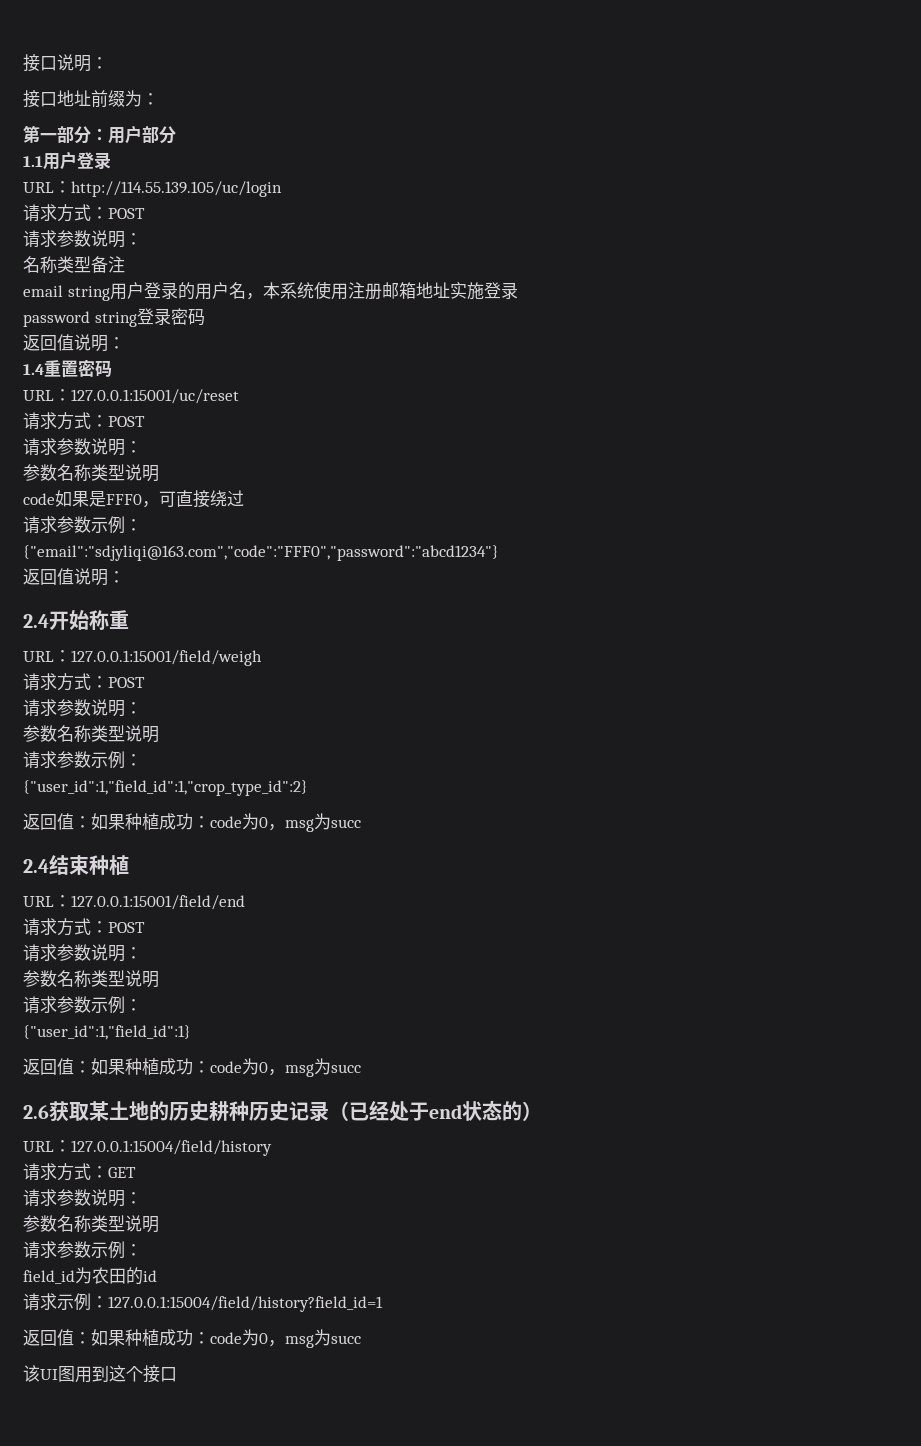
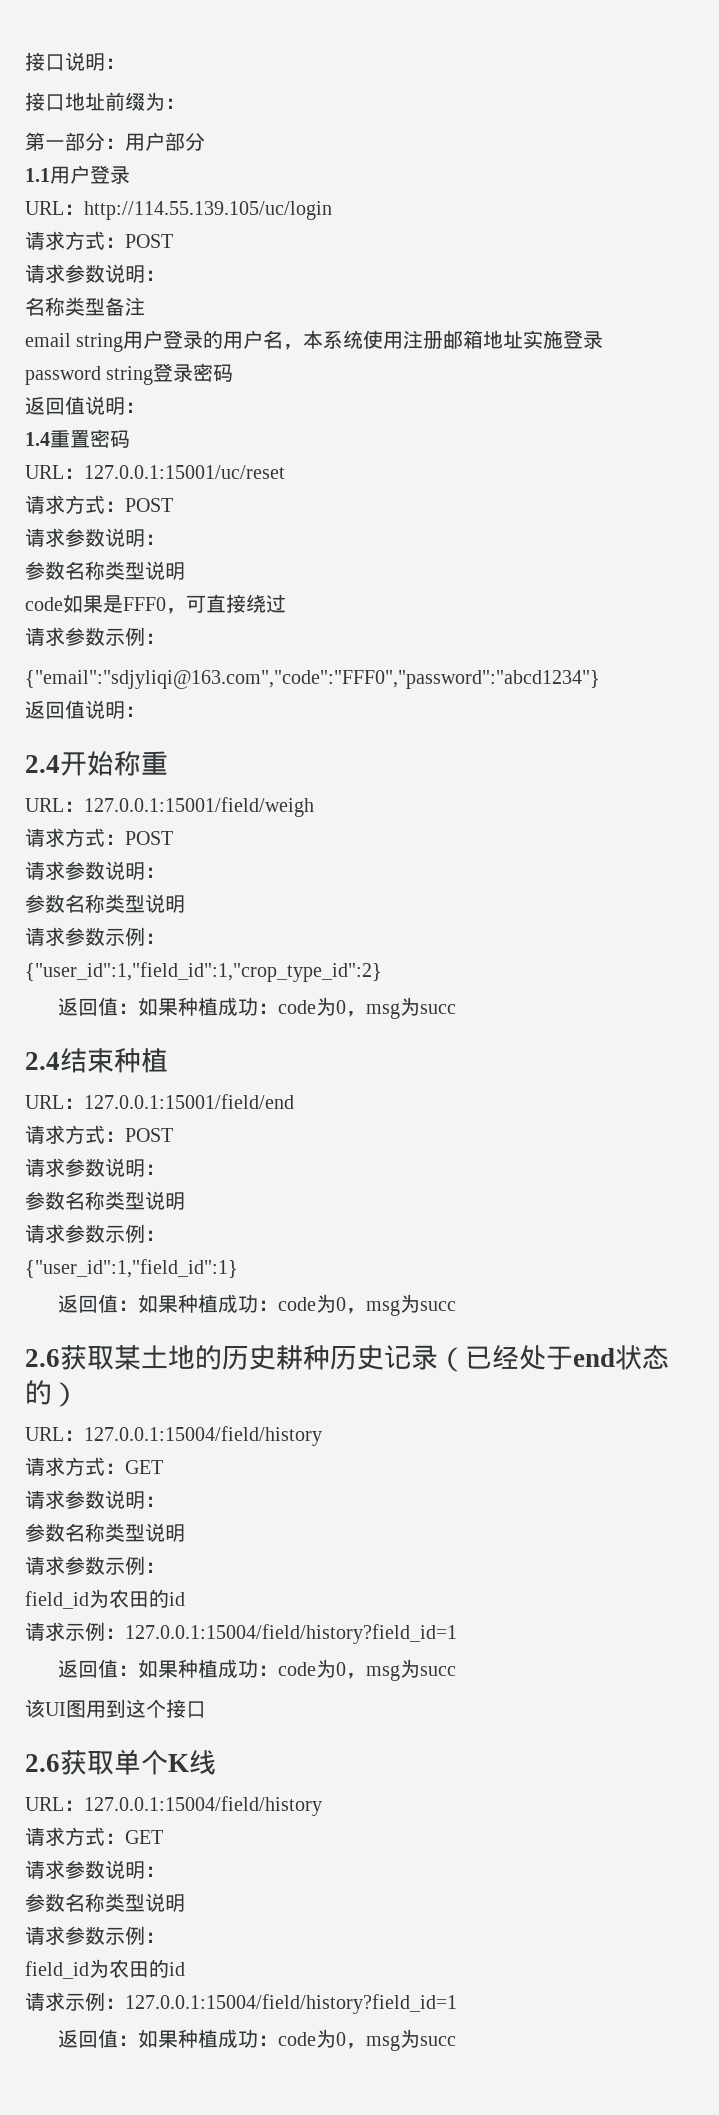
(177, 1374) none -> [25,1749,216,1775] [25,1796,322,1816] [25,1827,163,1846] [25,1860,165,1879] [25,1893,185,1912] [25,1926,165,1945] [25,1959,185,1979] [25,1992,457,2014] [57,2029,456,2051] // 2.6获取单个K线 // URL：127.0.0.1:15004/field/history // 请求方式：GET // 请求参数说明： // 参数名称类型说明 // 请求参数示例： // field_id为农田的id // 请求示例：127.0.0.1:15004/field/history?field_id=1 // 返回值：如果种植成功：code为0，msg为succ

